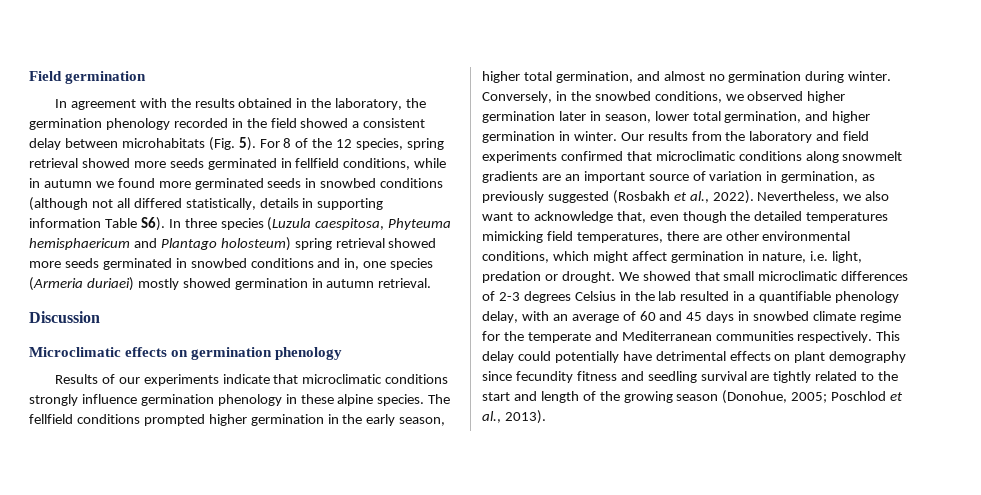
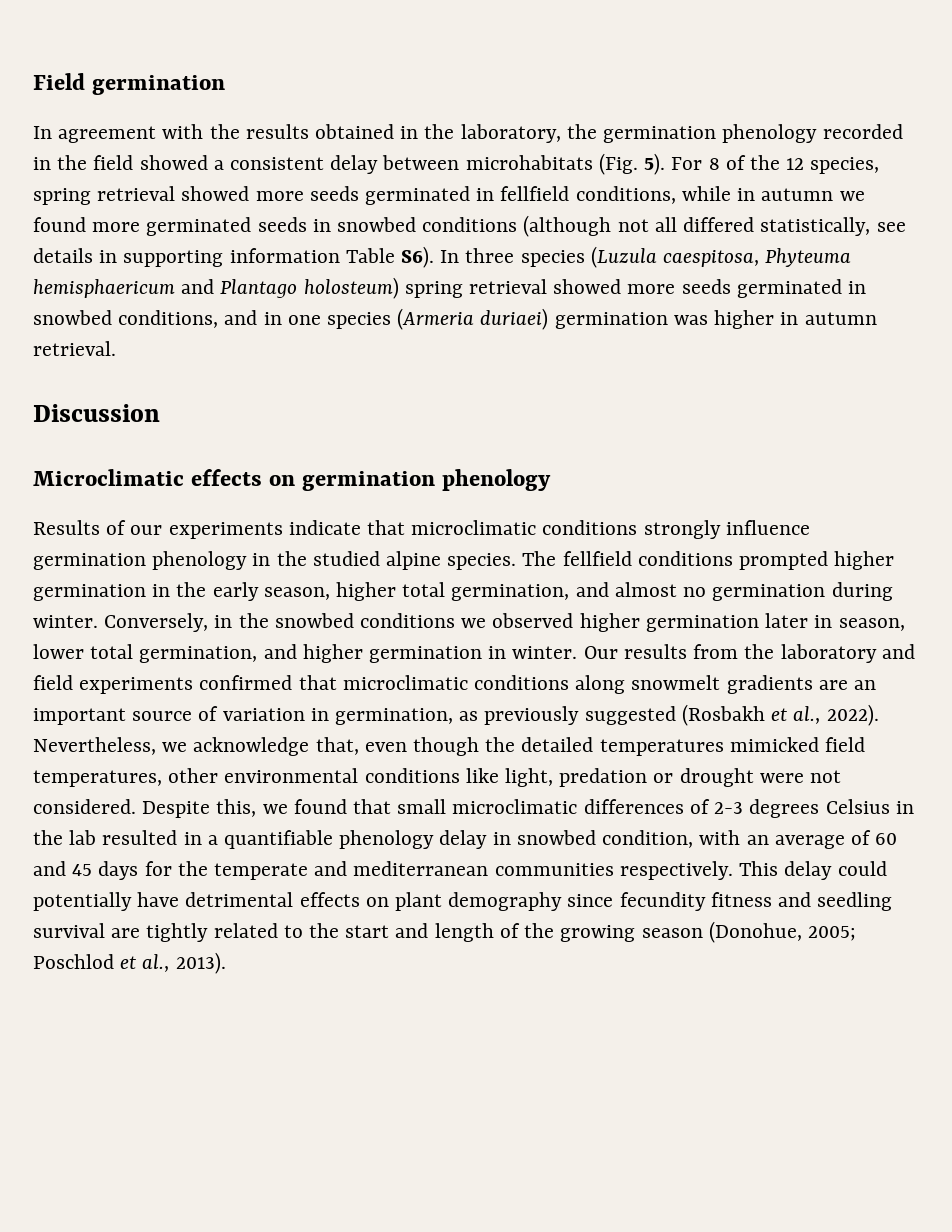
(256, 204) none -> [876,222,906,232] see
[250,258,360,270] conditions and in, -> [118,310,282,328] conditions, and in
[137,278,308,290] mostly showed germination -> [554,310,775,329] germination was higher
[300,394,334,404] these -> [276,551,380,566] the studied
[654,91,722,103] conditions, -> [360,613,456,628] conditions
[865,191,890,201] [482,212,530,221] also want to -> (188, 747) none
[482,231,543,243] mimicking -> [729,737,819,752] mimicked
[666,231,851,241] [482,251,863,263] [482,271,691,283] there are other environmental conditions, which might affect germination in nature, i.e. light, predation or drought. We showed -> [168,768,842,787] [33,799,347,818] other environmental conditions like light, predation or drought were not considered. Despite this, we found
[482,311,518,323] delay, -> [439,830,694,849] delay in snowbed condition,
[738,311,901,323] in snowbed climate regime -> (139, 870) none
[621,331,712,341] Mediterranean -> [353,861,489,876] mediterranean

